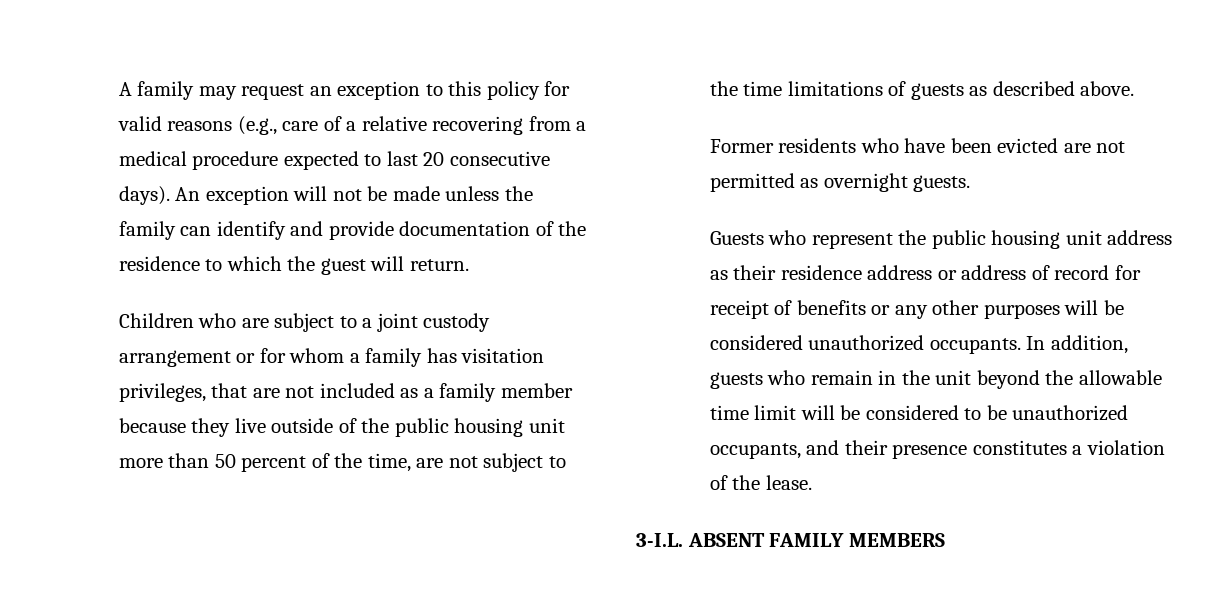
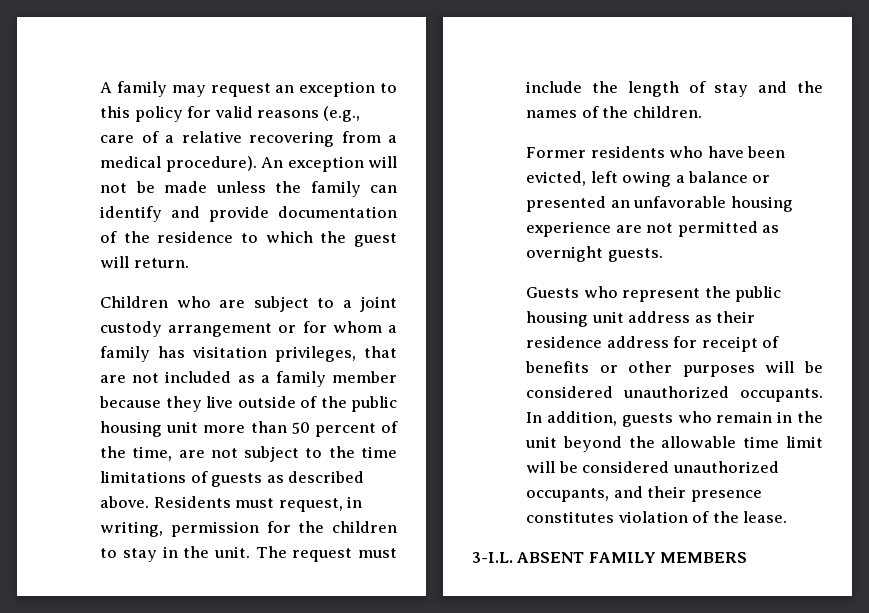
[192,151,550,170] [118,186,170,205] procedure expected to last 20 consecutive days). -> [165,156,257,172] procedure).
(1135, 88) none -> [153,496,362,512] [100,521,398,537] [100,546,397,562] [526,81,823,97] [526,106,702,118] Residents must request, in writing, permission for the children to stay in the unit. The request must include the length of stay and the names of the children.
[997,138,1059,153] evicted -> [526,171,771,187] [526,196,793,212] [526,221,612,237] evicted, left owing a balance or presented an unfavorable housing experience
[937,265,1110,280] or address of record -> (669, 342) none
[894,305,928,319] any -> (618, 369) none
[964,405,1007,420] to be -> (670, 467) none
[1072,445,1083,455] a -> (615, 517) none

